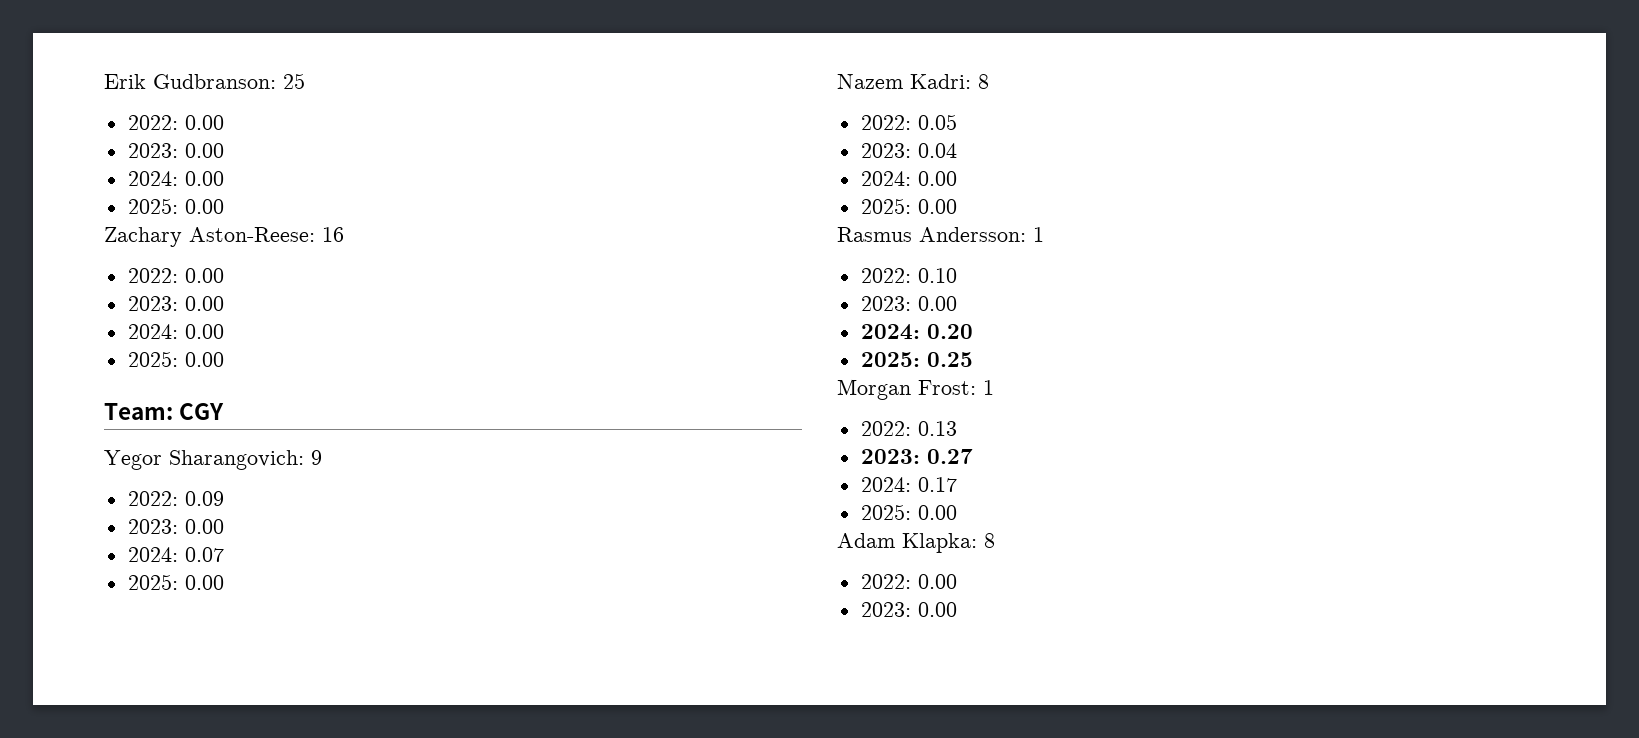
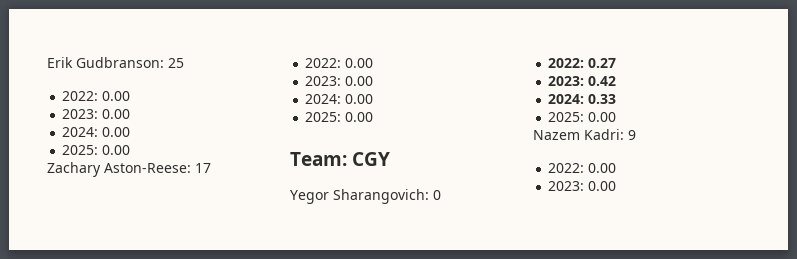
[322,227,344,242] 16 -> [195,163,211,173] 17
[311,450,322,465] [127,491,224,506] [127,519,224,534] [127,547,224,562] 9 // 2022: 0.09 // 2023: 0.00 // 2024: 0.07 -> [433,190,441,200] [548,58,617,68] [548,76,617,86] [548,94,617,104] 0 // 2022: 0.27 // 2023: 0.42 // 2024: 0.33
[978,74,989,89] [860,114,957,130] [860,143,957,158] [860,171,957,186] [860,198,957,214] [837,227,1044,242] [860,268,957,283] [860,296,957,311] [860,324,973,340] [860,352,973,367] [837,379,994,400] [860,421,957,436] [860,449,973,464] [860,477,957,492] [860,504,957,520] [837,533,995,553] 8 // 2022: 0.05 // 2023: 0.04 // 2024: 0.00 // 2025: 0.00 // Rasmus Andersson: 1 // 2022: 0.10 // 2023: 0.00 // 2024: 0.20 // 2025: 0.25 // Morgan Frost: 1 // 2022: 0.13 // 2023: 0.27 // 2024: 0.17 // 2025: 0.00 // Adam Klapka: 8 -> [628,130,636,140] 9

